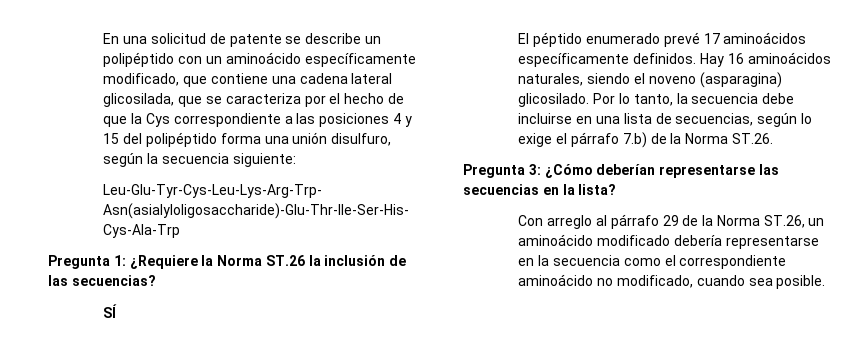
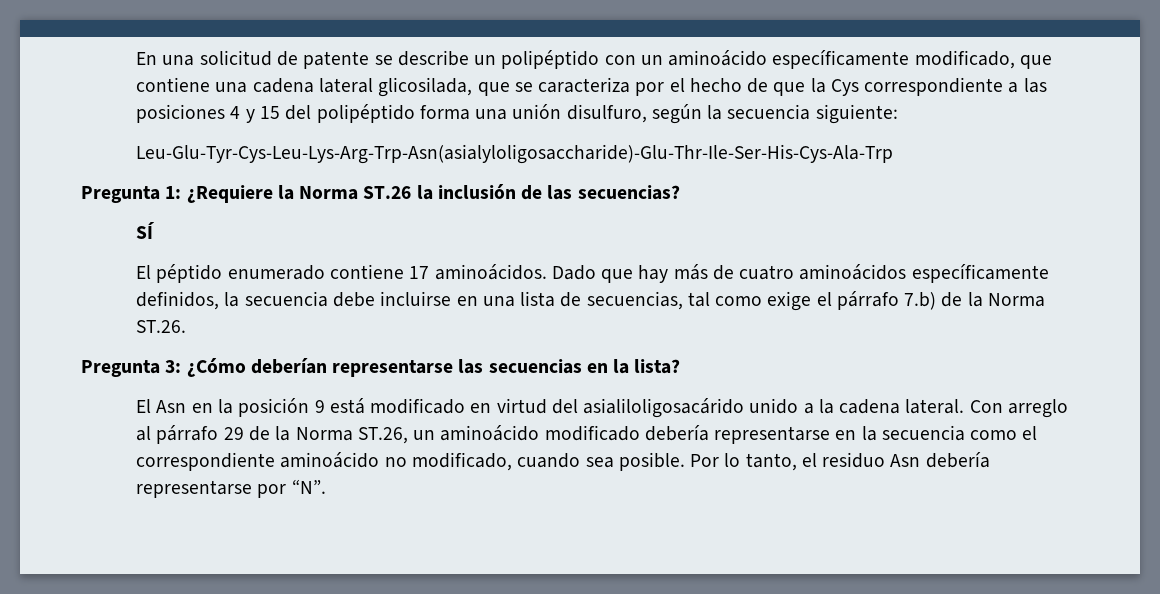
[663,32,807,47] [518,52,831,67] [518,72,782,88] [518,93,673,107] prevé 17 aminoácidos específicamente definidos. Hay 16 aminoácidos naturales, siendo el noveno (asparagina) glicosilado. Por lo tanto, -> [330,264,1049,283] [136,291,220,310] contiene 17 aminoácidos. Dado que hay más de cuatro aminoácidos específicamente definidos,
[757,113,812,127] según lo -> [687,292,763,307] tal como
(617, 189) none -> [136,398,965,418] El Asn en la posición 9 está modificado en virtud del asialiloligosacárido unido a la cadena lateral.
(826, 282) none -> [690,452,990,471] [136,479,326,498] Por lo tanto, el residuo Asn debería representarse por “N”.

